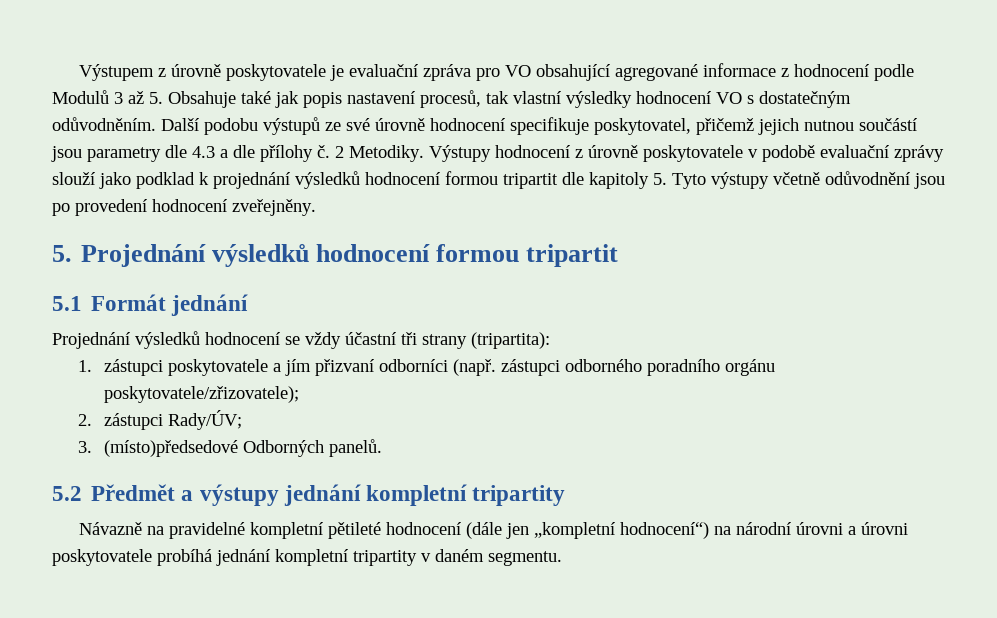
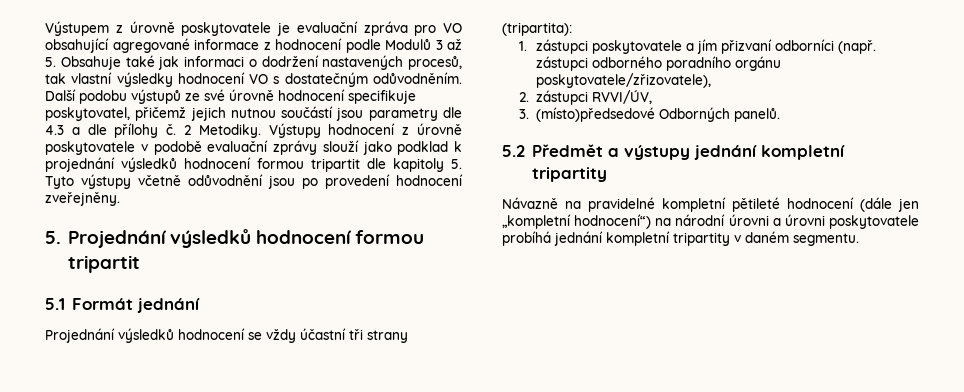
[303,91,415,108] popis nastavení -> [184,55,404,70] informaci o dodržení nastavených
[103,386,299,403] poskytovatele/zřizovatele); -> [536,73,712,88] poskytovatele/zřizovatele),
[167,410,242,430] Rady/ÚV; -> [592,90,653,104] RVVI/ÚV,

